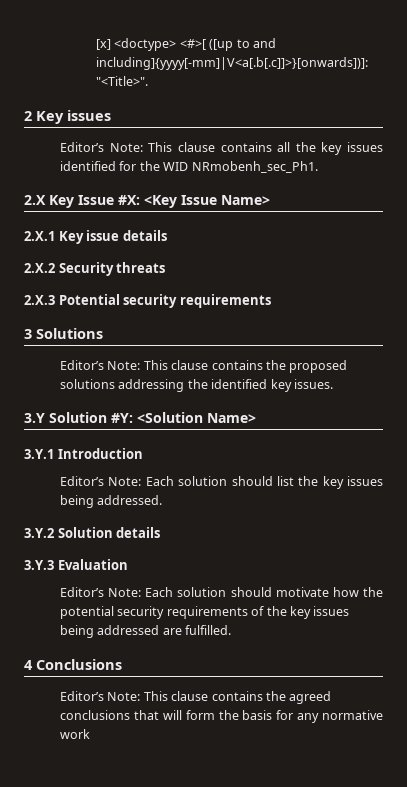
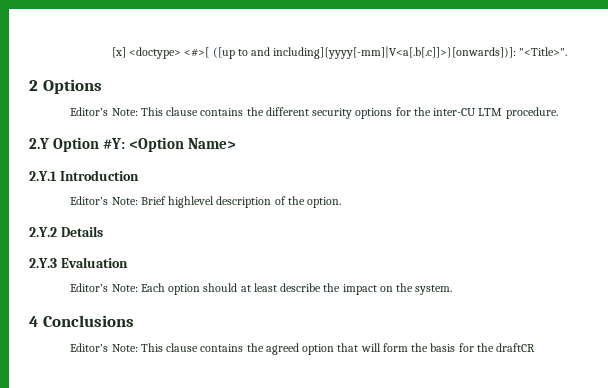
[36,110,111,124] [60,142,383,155] [60,161,318,173] [24,195,270,208] [24,230,167,244] [24,262,166,276] [24,294,271,308] [24,328,103,339] [60,360,348,373] [60,379,333,392] [24,412,256,423] [24,449,54,459] Key issues // Editor’s Note: This clause contains all the key issues identified for the WID NRmobenh_sec_Ph1. // 2.X Key Issue #X: <Key Issue Name> // 2.X.1 Key issue details // 2.X.2 Security threats // 2.X.3 Potential security requirements // 3 Solutions // Editor’s Note: This clause contains the proposed solutions addressing the identified key issues. // 3.Y Solution #Y: <Solution Name> // 3.Y.1 -> [42,79,102,94] [70,107,558,119] [29,137,237,152] [29,171,57,181] Options // Editor’s Note: This clause contains the different security options for the inter-CU LTM procedure. // 2.Y Option #Y: <Option Name> // 2.Y.1
[145,476,383,489] [60,495,163,508] [24,527,161,538] [24,559,128,570] [60,587,383,597] [60,606,350,619] [60,625,232,638] Each solution should list the key issues being addressed. // 3.Y.2 Solution details // 3.Y.3 Evaluation // Editor’s Note: Each solution should motivate how the potential security requirements of the key issues being addressed are fulfilled. -> [140,196,342,208] [29,226,103,237] [29,257,128,268] [70,283,453,295] Brief highlevel description of the option. // 2.Y.2 Details // 2.Y.3 Evaluation // Editor’s Note: Each option should at least describe the impact on the system.
[60,710,131,720] conclusions -> [302,344,335,355] option
[297,710,383,723] [60,729,91,739] any normative work -> [476,343,535,352] the draftCR

